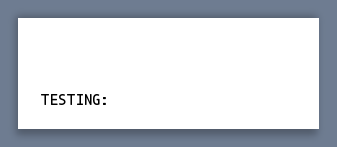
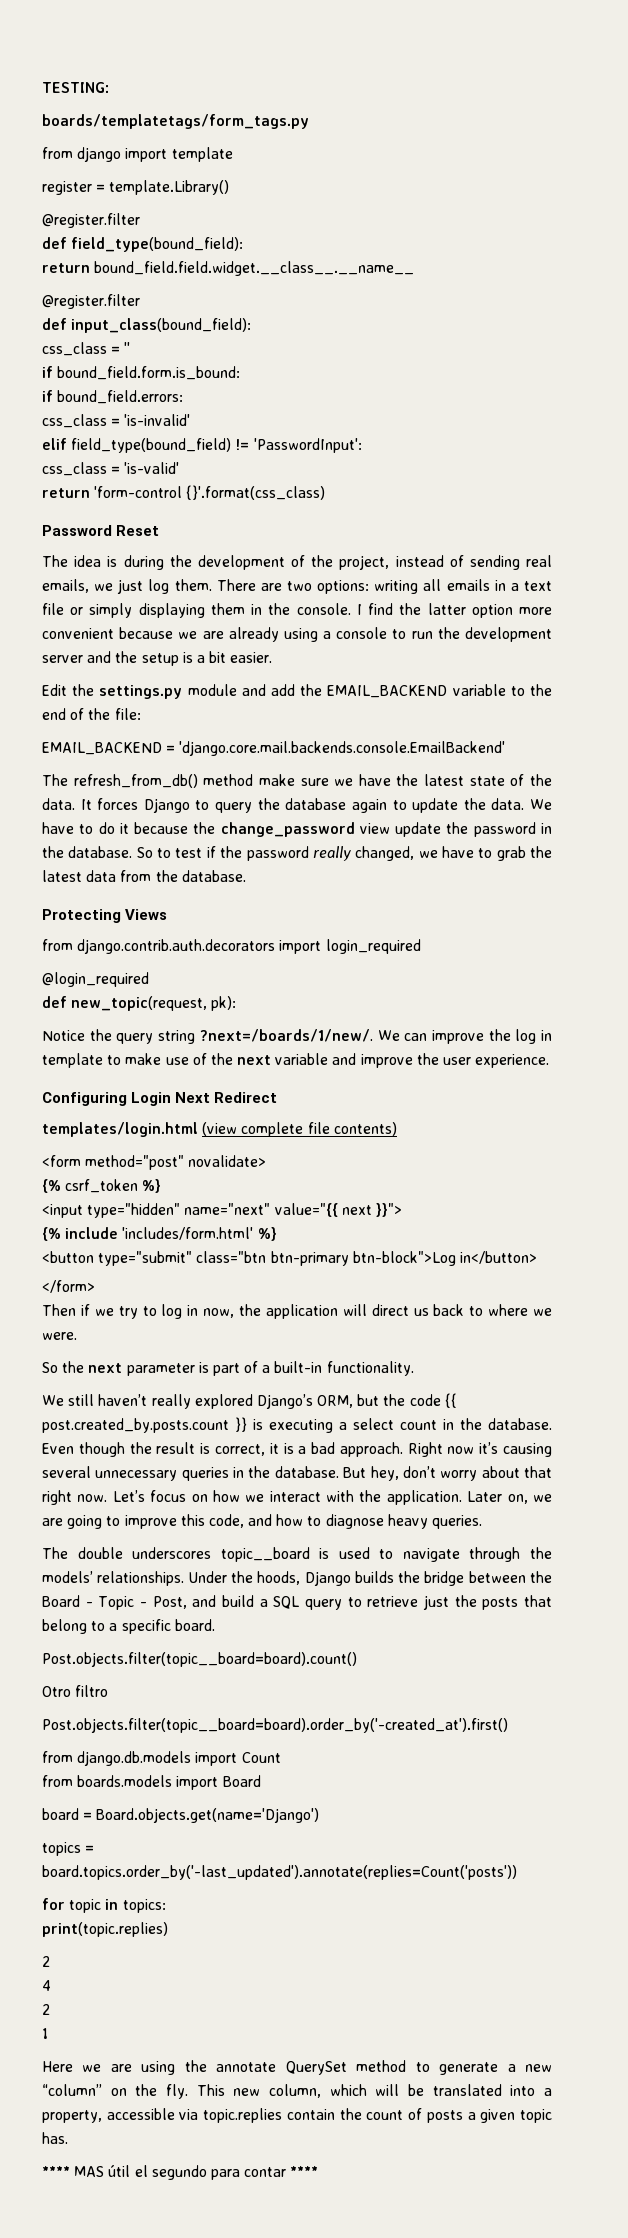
(109, 99) none -> [42,114,309,129] [42,147,233,162] [42,180,230,195] [42,213,140,228] [42,237,244,252] [42,261,415,276] [42,294,140,309] [42,318,252,333] [42,342,131,356] [42,366,241,380] [42,390,184,404] [42,414,191,428] [42,438,362,453] [42,462,180,476] [42,485,326,500] [42,525,160,536] [42,555,553,570] [42,579,553,594] [42,603,552,618] [42,627,552,642] [42,651,273,666] [42,684,552,699] [42,708,141,720] [42,741,506,756] [42,774,552,788] [42,798,553,813] [42,822,552,837] [42,846,552,861] [42,870,246,882] [42,909,168,923] [42,939,421,954] [42,972,149,987] [42,996,237,1011] [42,1029,552,1044] [42,1053,550,1068] [42,1092,278,1106] [42,1122,397,1137] [42,1155,267,1170] [42,1179,162,1193] [42,1203,402,1218] [42,1227,277,1241] [42,1251,537,1266] [42,1280,95,1293] [42,1304,552,1319] [42,1332,77,1340] [42,1361,414,1376] [42,1393,457,1409] [42,1417,552,1433] [42,1442,552,1457] [42,1466,553,1481] [42,1490,552,1505] [42,1514,483,1529] [42,1547,552,1562] [42,1571,553,1586] [42,1595,552,1610] [42,1619,215,1634] [42,1652,357,1667] [42,1685,109,1697] [42,1718,508,1733] [42,1751,281,1766] [42,1775,261,1790] [42,1808,320,1823] [42,1842,95,1856] [42,1865,517,1880] [42,1898,166,1913] [42,1922,168,1937] [42,1956,50,1967] [42,1980,51,1991] [42,2004,50,2015] [42,2028,48,2039] [42,2060,552,2075] [42,2084,552,2099] [42,2108,553,2123] [42,2132,68,2144] [42,2165,319,2180] // boards/templatetags/form_tags.py // from django import template // register = template.Library() // @register.filter // def field_type(bound_field): // return bound_field.field.widget.__class__.__name__ // @register.filter // def input_class(bound_field): // css_class = '' // if bound_field.form.is_bound: // if bound_field.errors: // css_class = 'is-invalid' // elif field_type(bound_field) != 'PasswordInput': // css_class = 'is-valid' // return 'form-control {}'.format(css_class) // Password Reset // The idea is during the development of the project, instead of sending real emails, we just log them. There are two options: writing all emails in a text file or simply displaying them in the console. I find the latter option more convenient because we are already using a console to run the development server and the setup is a bit easier. // Edit the settings.py module and add the EMAIL_BACKEND variable to the end of the file: // EMAIL_BACKEND = 'django.core.mail.backends.console.EmailBackend' // The refresh_from_db() method make sure we have the latest state of the data. It forces Django to query the database again to update the data. We have to do it because the change_password view update the password in the database. So to test if the password really changed, we have to grab the latest data from the database. // Protecting Views // from django.contrib.auth.decorators import login_required // @login_required // def new_topic(request, pk): // Notice the query string ?next=/boards/1/new/. We can improve the log in template to make use of the next variable and improve the user experience. // Configuring Login Next Redirect // templates/login.html (view complete file contents) // <form method="post" novalidate> // {% csrf_token %} // <input type="hidden" name="next" value="{{ next }}"> // {% include 'includes/form.html' %} // <button type="submit" class="btn btn-primary btn-block">Log in</button> // </form> // Then if we try to log in now, the application will direct us back to where we were. // So the next parameter is part of a built-in functionality. // We still haven’t really explored Django’s ORM, but the code {{ post.created_by.posts.count }} is executing a select count in the database. Even though the result is correct, it is a bad approach. Right now it’s causing several unnecessary queries in the database. But hey, don’t worry about that right now. Let’s focus on how we interact with the application. Later on, we are going to improve this code, and how to diagnose heavy queries. // The double underscores topic__board is used to navigate through the models’ relationships. Under the hoods, Django builds the bridge between the Board - Topic - Post, and build a SQL query to retrieve just the posts that belong to a specific board. // Post.objects.filter(topic__board=board).count() // Otro filtro // Post.objects.filter(topic__board=board).order_by('-created_at').first() // from django.db.models import Count // from boards.models import Board // board = Board.objects.get(name='Django') // topics = board.topics.order_by('-last_updated').annotate(replies=Count('posts')) // for topic in topics: // print(topic.replies) // 2 // 4 // 2 // 1 // Here we are using the annotate QuerySet method to generate a new “column” on the fly. This new column, which will be translated into a property, accessible via topic.replies contain the count of posts a given topic has. // **** MAS útil el segundo para contar ****

